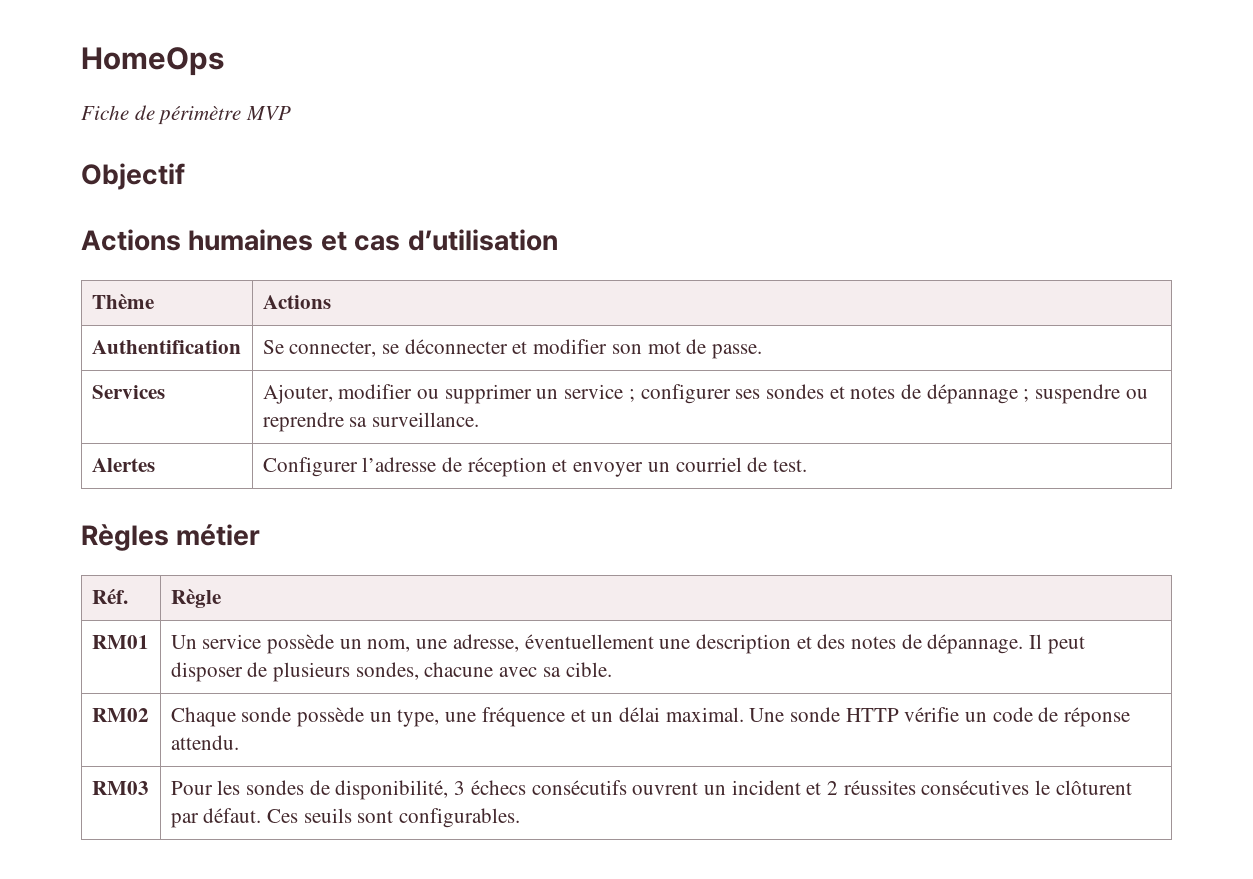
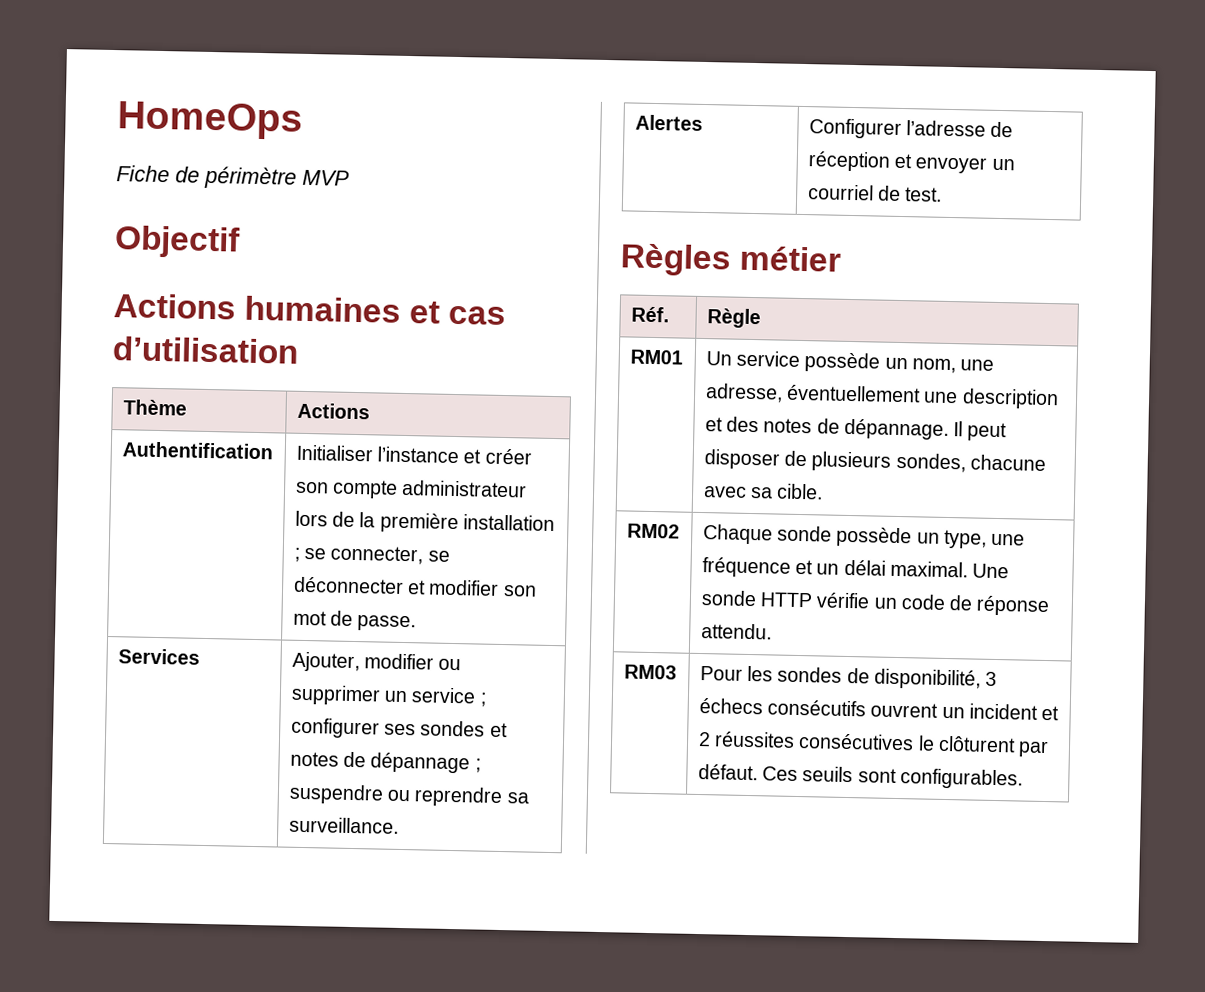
[262,340,284,354] Se -> [295,444,532,465] [295,479,528,499] [294,510,555,534] [293,547,326,562] Initialiser l’instance et créer son compte administrateur lors de la première installation ; se

